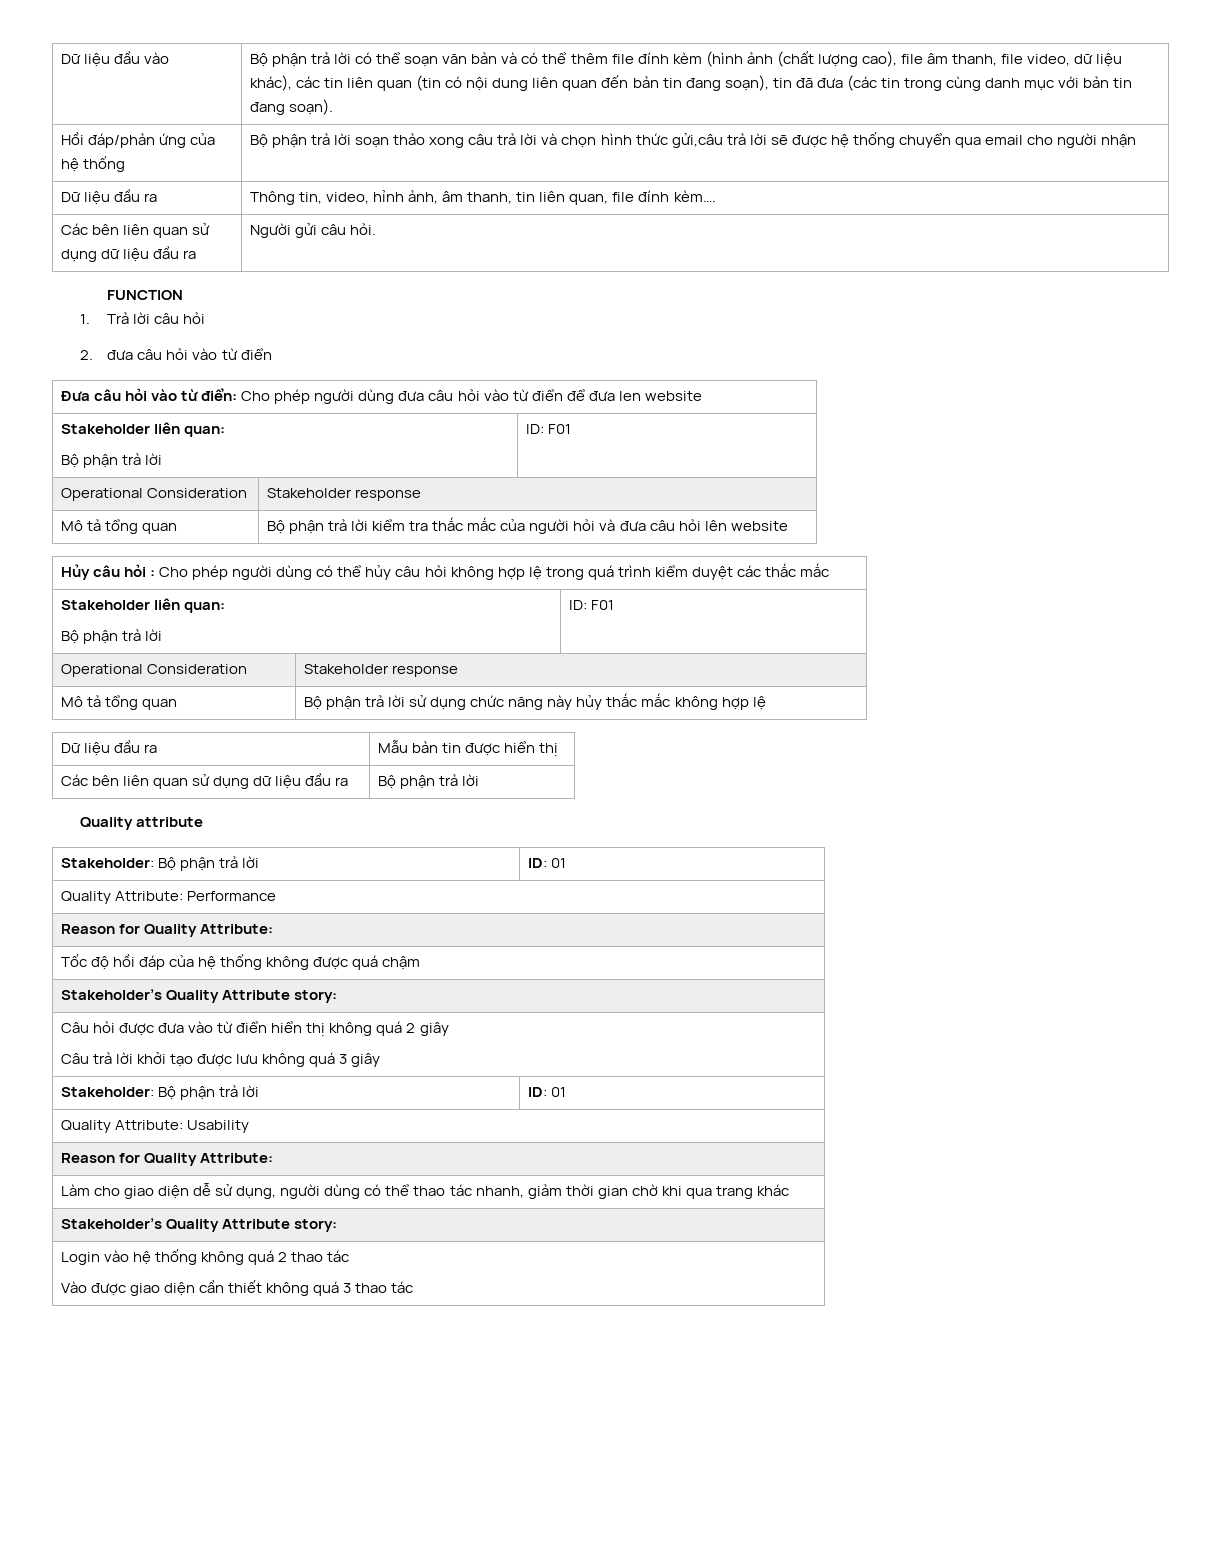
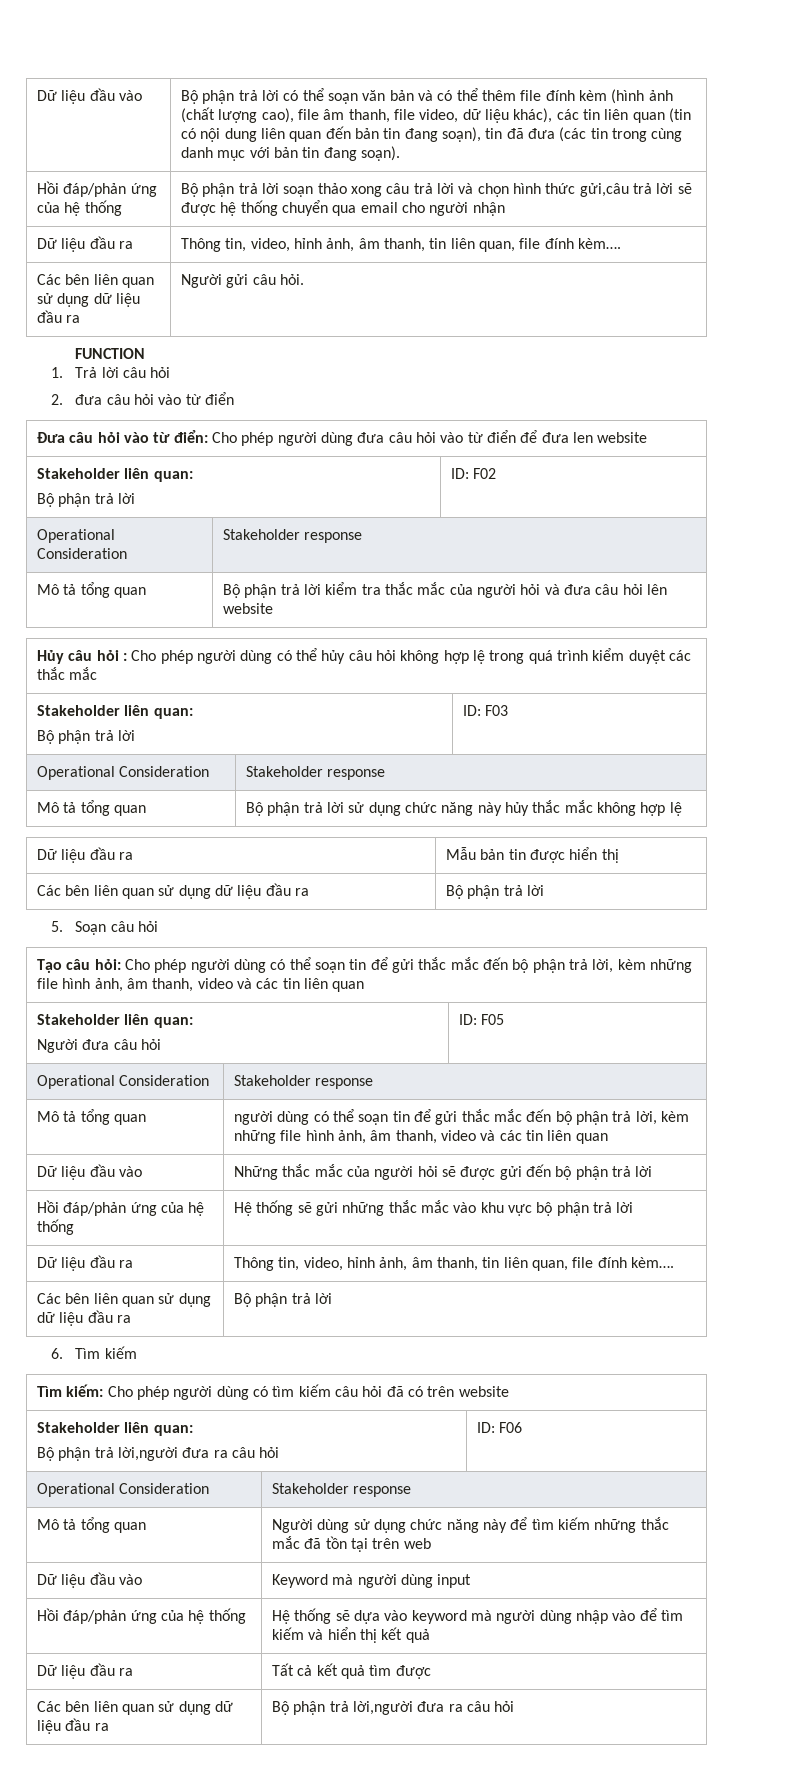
[547,424,571,434] F01 -> [473,468,497,479] F02
[590,600,614,610] F01 -> [485,705,509,716] F03
[79,817,203,830] [60,856,260,871] [527,858,566,868] [60,891,277,904] [60,924,274,937] [60,954,421,970] [60,989,338,1003] [60,1021,449,1037] [60,1051,381,1067] [60,1085,260,1100] [527,1087,566,1097] [60,1120,250,1133] [60,1153,274,1166] [60,1183,789,1199] [60,1218,338,1232] [60,1249,350,1265] [60,1280,414,1296] Quality attribute // Stakeholder: Bộ phận trả lời | ID: 01 // Quality Attribute: Performance // Reason for Quality Attribute: // Tốc độ hồi đáp của hệ thống không được quá chậm // Stakeholder’s Quality Attribute story: // Câu hỏi được đưa vào từ điển hiển thị không quá 2 giây // Câu trả lời khởi tạo được lưu không quá 3 giây // Stakeholder: Bộ phận trả lời | ID: 01 // Quality Attribute: Usability // Reason for Quality Attribute: // Làm cho giao diện dễ sử dụng, người dùng có thể thao tác nhanh, giảm thời gian chờ khi qua trang khác // Stakeholder’s Quality Attribute story: // Login vào hệ thống không quá 2 thao tác // Vào được giao diện cần thiết không quá 3 thao tác -> [50,921,159,935] [37,957,692,973] [37,978,365,992] [37,1014,193,1028] [37,1039,162,1053] [459,1014,505,1025] [37,1075,210,1089] [234,1075,374,1089] [37,1109,147,1125] [234,1109,689,1125] [234,1130,608,1144] [37,1164,143,1180] [234,1164,653,1180] [37,1200,205,1216] [37,1219,75,1235] [234,1200,634,1216] [37,1255,134,1271] [234,1257,674,1271] [37,1293,211,1307] [37,1310,132,1326] [234,1293,333,1307] [50,1346,137,1359] [37,1384,509,1400] [37,1422,193,1436] [37,1447,280,1461] [477,1422,523,1433] [37,1483,210,1497] [272,1483,412,1497] [37,1517,147,1533] [272,1517,669,1533] [272,1536,431,1552] [37,1572,143,1588] [272,1574,472,1588] [37,1608,246,1624] [272,1608,683,1624] [272,1627,430,1643] [37,1663,134,1679] [272,1663,431,1679] [37,1701,234,1715] [37,1718,109,1734] [272,1701,515,1715] 5. Soạn câu hỏi // Tạo câu hỏi: Cho phép người dùng có thể soạn tin để gửi thắc mắc đến bộ phận trả lời, kèm những file hình ảnh, âm thanh, video và các tin liên quan // Stakeholder liên quan: // Người đưa câu hỏi | ID: F05 // Operational Consideration | Stakeholder response // Mô tả tổng quan | người dùng có thể soạn tin để gửi thắc mắc đến bộ phận trả lời, kèm những file hình ảnh, âm thanh, video và các tin liên quan // Dữ liệu đầu vào | Những thắc mắc của người hỏi sẽ được gửi đến bộ phận trả lời // Hồi đáp/phản ứng của hệ thống | Hệ thống sẽ gửi những thắc mắc vào khu vực bộ phận trả lời // Dữ liệu đầu ra | Thông tin, video, hỉnh ảnh, âm thanh, tin liên quan, file đính kèm…. // Các bên liên quan sử dụng dữ liệu đầu ra | Bộ phận trả lời // 6. Tìm kiếm // Tìm kiếm: Cho phép người dùng có tìm kiếm câu hỏi đã có trên website // Stakeholder liên quan: // Bộ phận trả lời,người đưa ra câu hỏi | ID: F06 // Operational Consideration | Stakeholder response // Mô tả tổng quan | Người dùng sử dụng chức năng này để tìm kiếm những thắc mắc đã tồn tại trên web // Dữ liệu đầu vào | Keyword mà người dùng input // Hồi đáp/phản ứng của hệ thống | Hệ thống sẽ dựa vào keyword mà người dùng nhập vào để tìm kiếm và hiển thị kết quả // Dữ liệu đầu ra | Tất cả kết quả tìm được // Các bên liên quan sử dụng dữ liệu đầu ra | Bộ phận trả lời,người đưa ra câu hỏi

